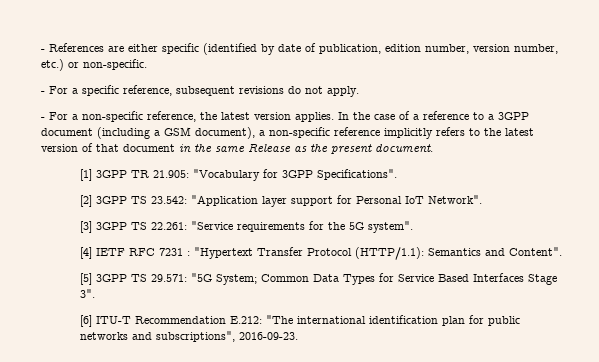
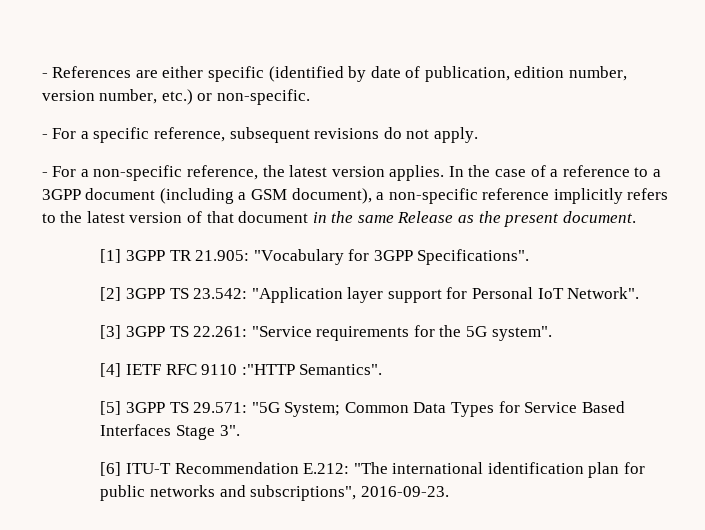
[158,247,562,260] 7231 : "Hypertext Transfer Protocol (HTTP/1.1): Semantics and Content". -> [201,364,383,375] 9110 :"HTTP Semantics".

